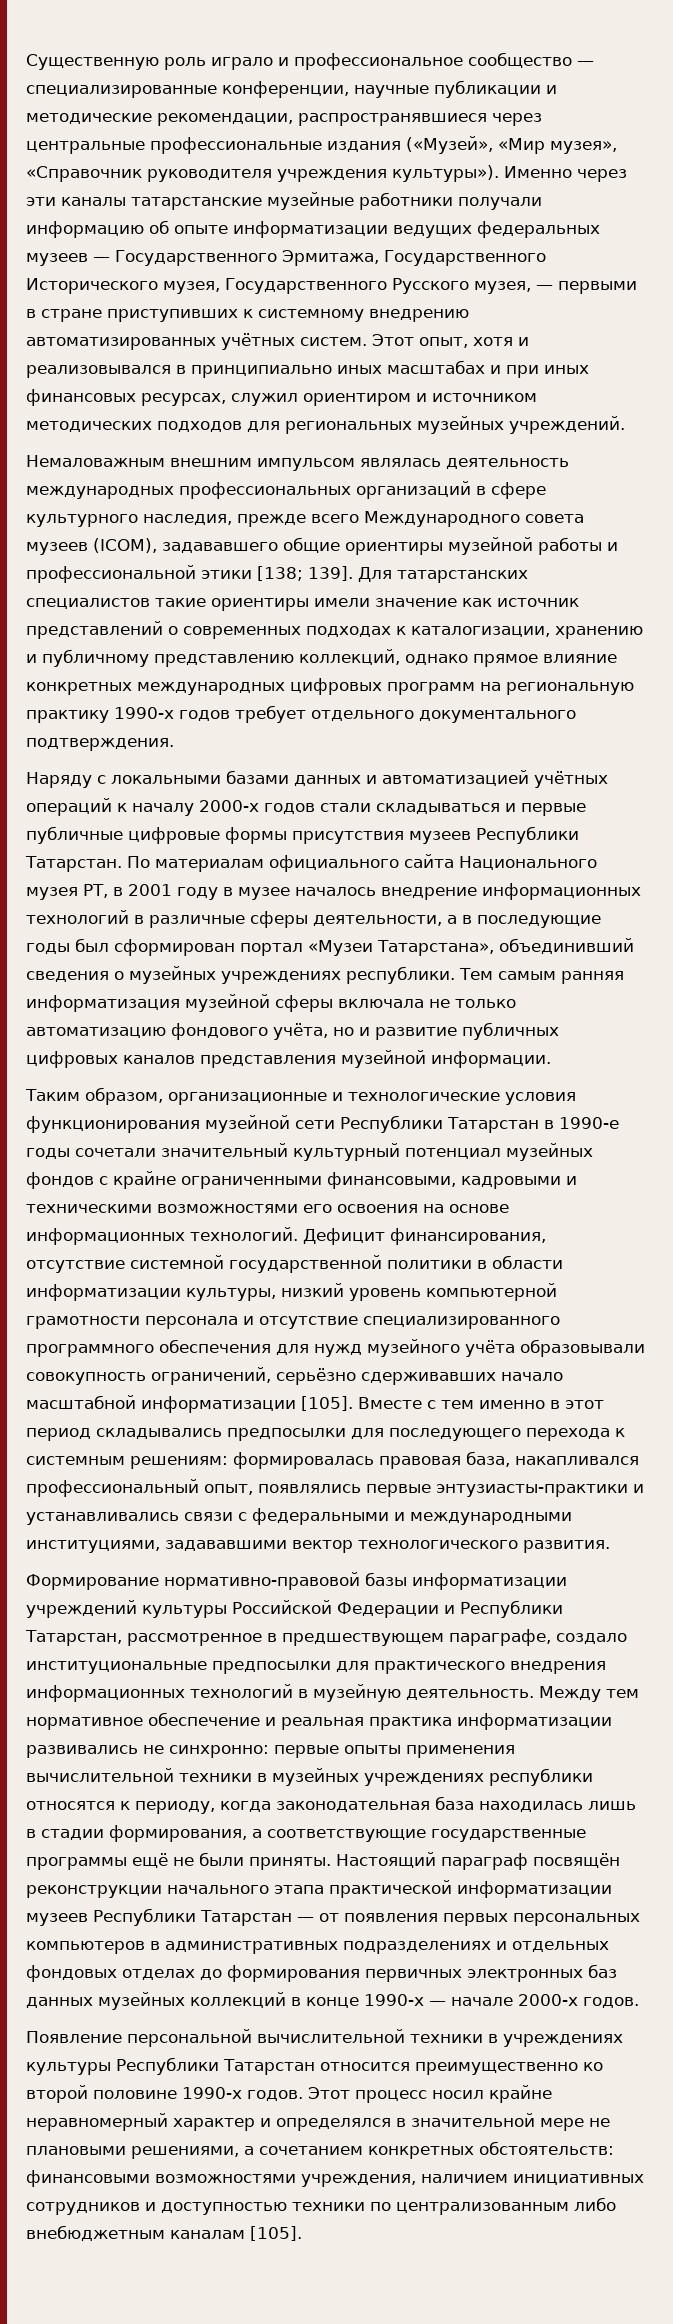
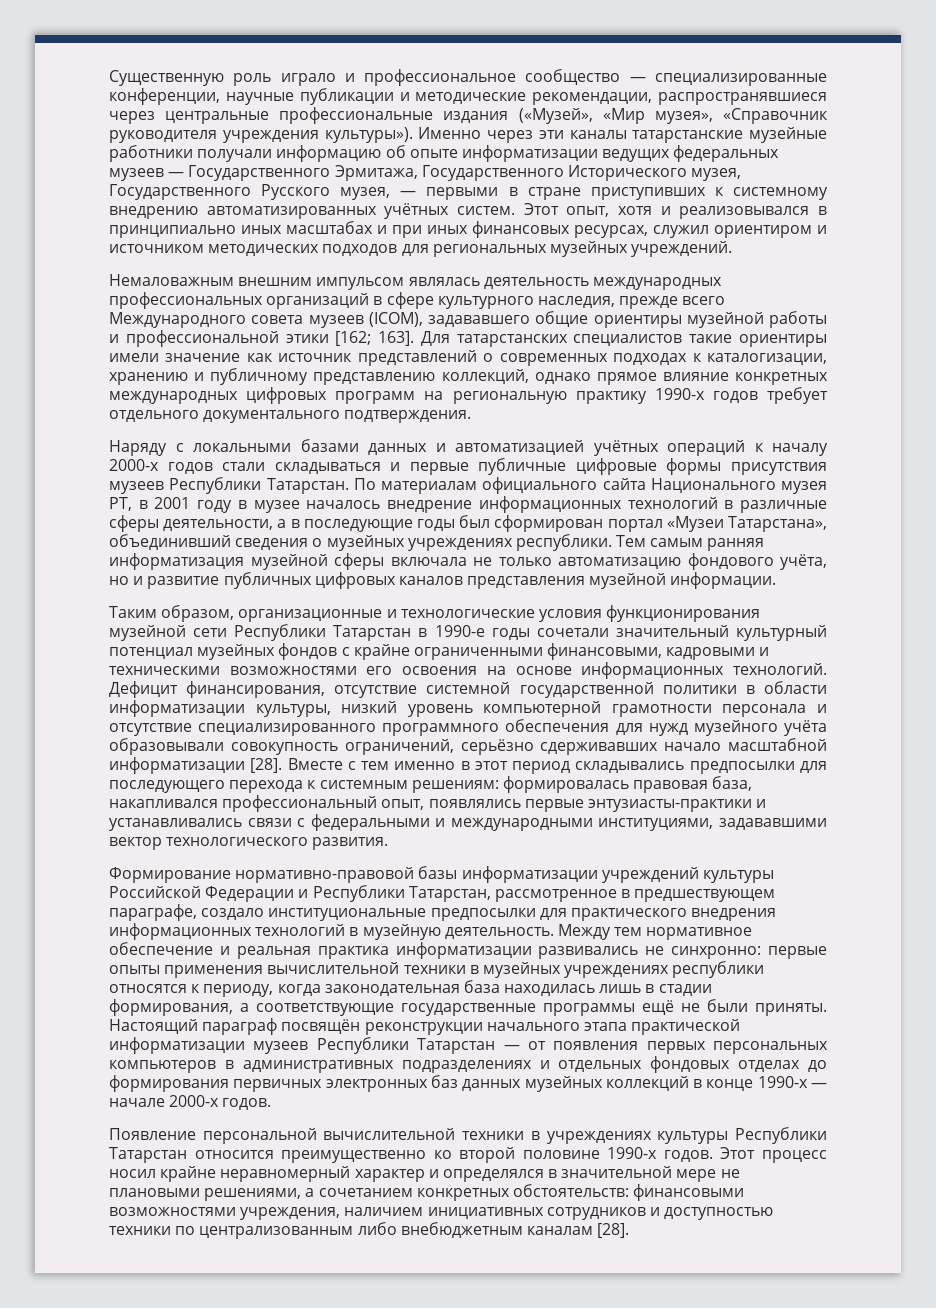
[257,566,353,581] [138; 139]. -> [335,331,415,346] [162; 163].
[301,1396,353,1411] [105]. -> [250,758,283,773] [28].
[250,2226,302,2241] [105]. -> [597,1223,630,1238] [28].

